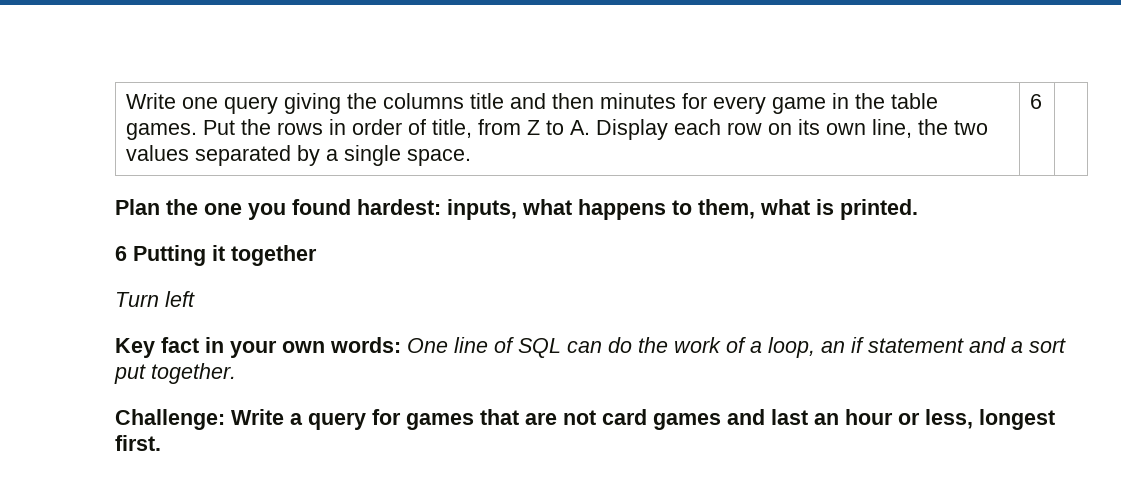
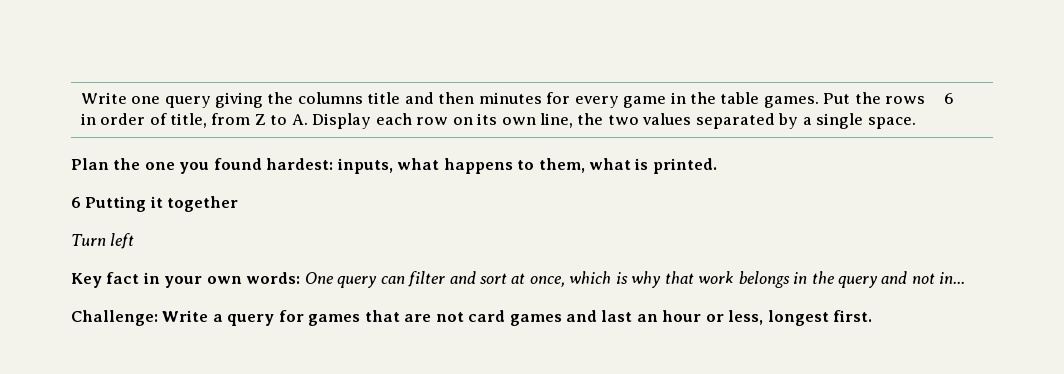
[454,337,1066,358] [114,363,236,384] line of SQL can do the work of a loop, an if statement and a sort put together. -> [337,271,966,288] query can filter and sort at once, which is why that work belongs in the query and not in...

